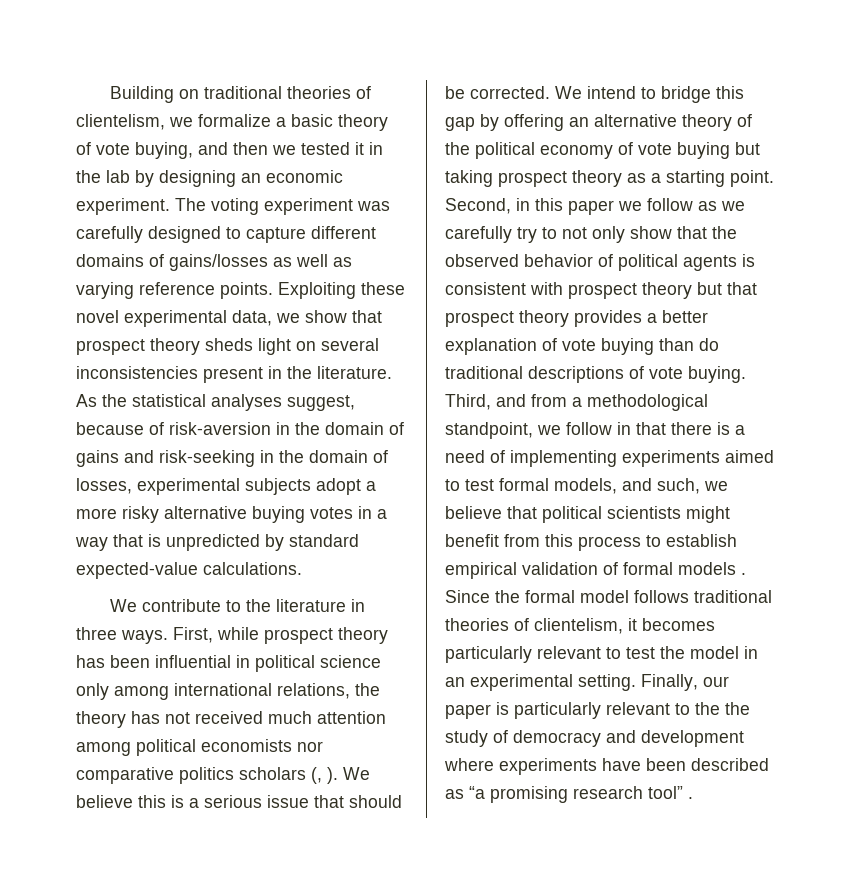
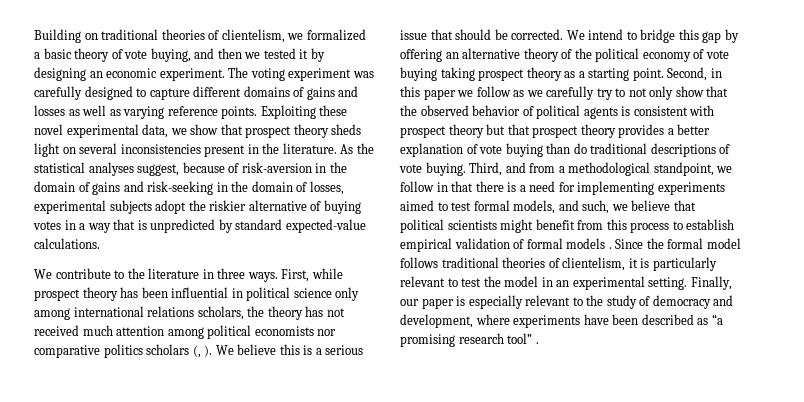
[198,114,271,127] formalize -> [306,29,366,41] formalized
[369,142,383,155] [76,170,130,183] in the lab -> (309, 54) none
[169,254,268,271] gains/losses -> [306,86,359,100] [34,105,65,116] gains and losses
[366,481,376,491] [76,506,247,523] a more risky alternative -> [188,200,322,211] the riskier alternative of
[277,683,350,699] relations, -> [147,306,244,320] relations scholars,
[735,142,760,155] but -> (437, 74) none
[490,450,505,463] of -> [558,182,575,192] for
[642,618,715,631] becomes -> [640,258,650,268] is
[514,702,601,719] particularly -> [468,295,523,309] especially
[725,702,750,715] the -> (604, 300) none
[641,730,744,747] development -> [400,314,473,328] development,

